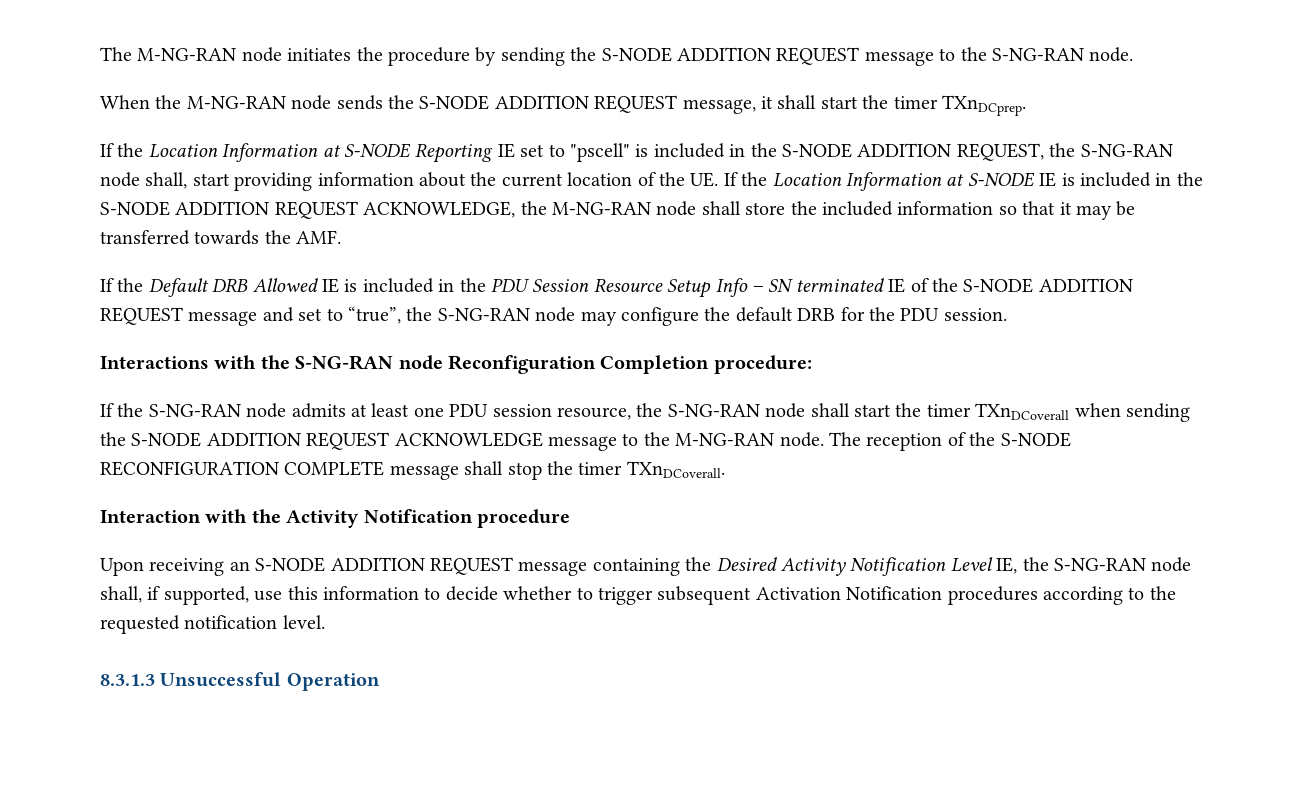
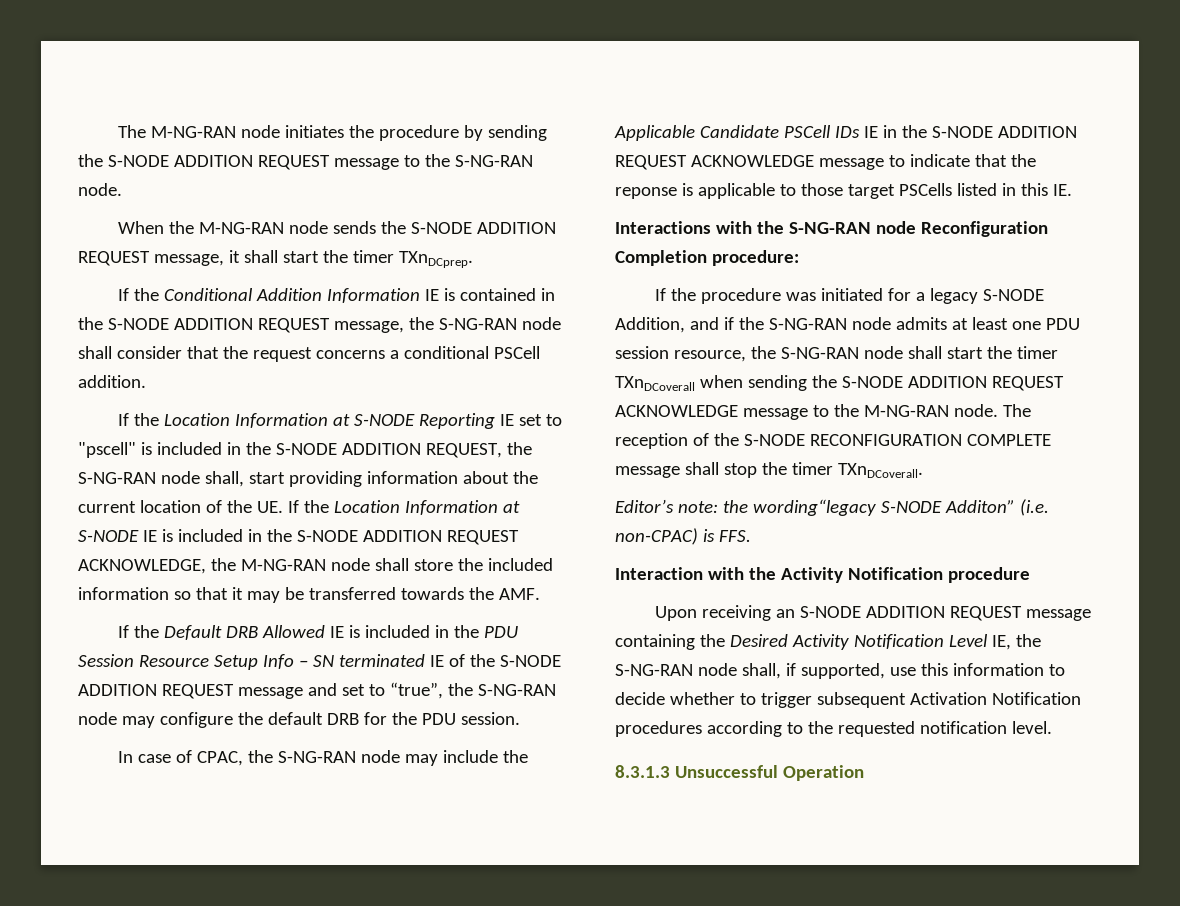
(1026, 105) none -> [118,288,556,303] [78,317,561,333] [78,346,540,362] [78,375,146,388] // If the Conditional Addition Information IE is contained in the S-NODE ADDITION REQUEST message, the S-NG-RAN node shall consider that the request concerns a conditional PSCell addition.
(1007, 314) none -> [118,750,529,766] [614,125,1077,141] [615,154,1036,170] [615,183,1072,199] // In case of CPAC, the S-NG-RAN node may include the Applicable Candidate PSCell IDs IE in the S-NODE ADDITION REQUEST ACKNOWLEDGE message to indicate that the reponse is applicable to those target PSCells listed in this IE.
(144, 410) none -> [701,288,1045,304] [615,317,764,333] procedure was initiated for a legacy S-NODE Addition, and if the
(725, 469) none -> [615,499,1049,516] [615,528,751,545] // Editor’s note: the wording“legacy S-NODE Additon” (i.e. non-CPAC) is FFS.

